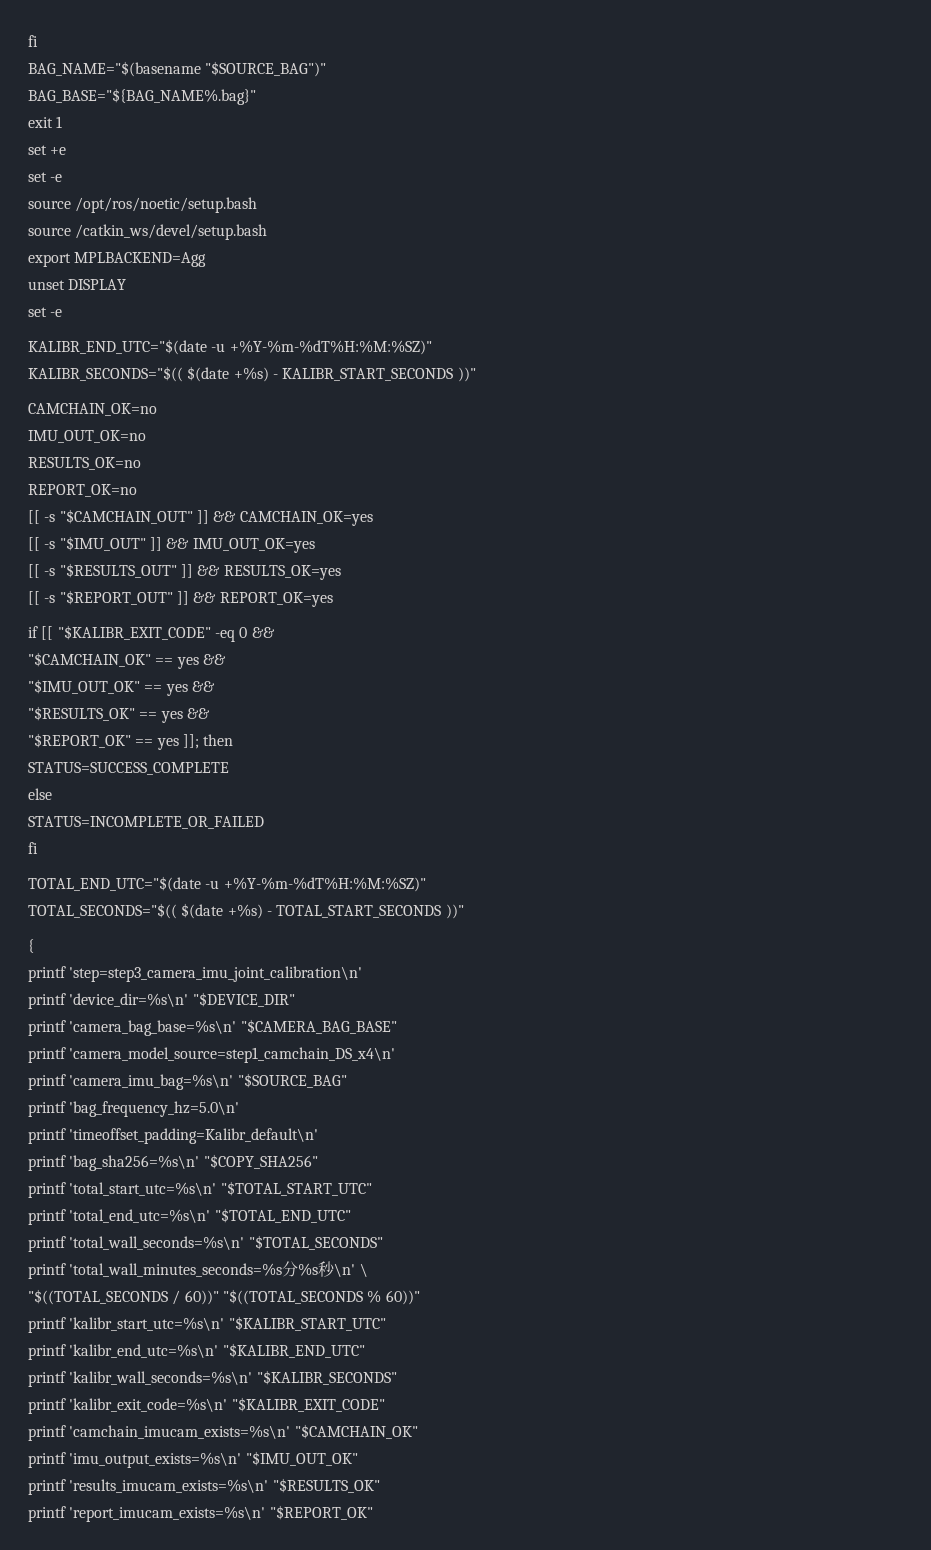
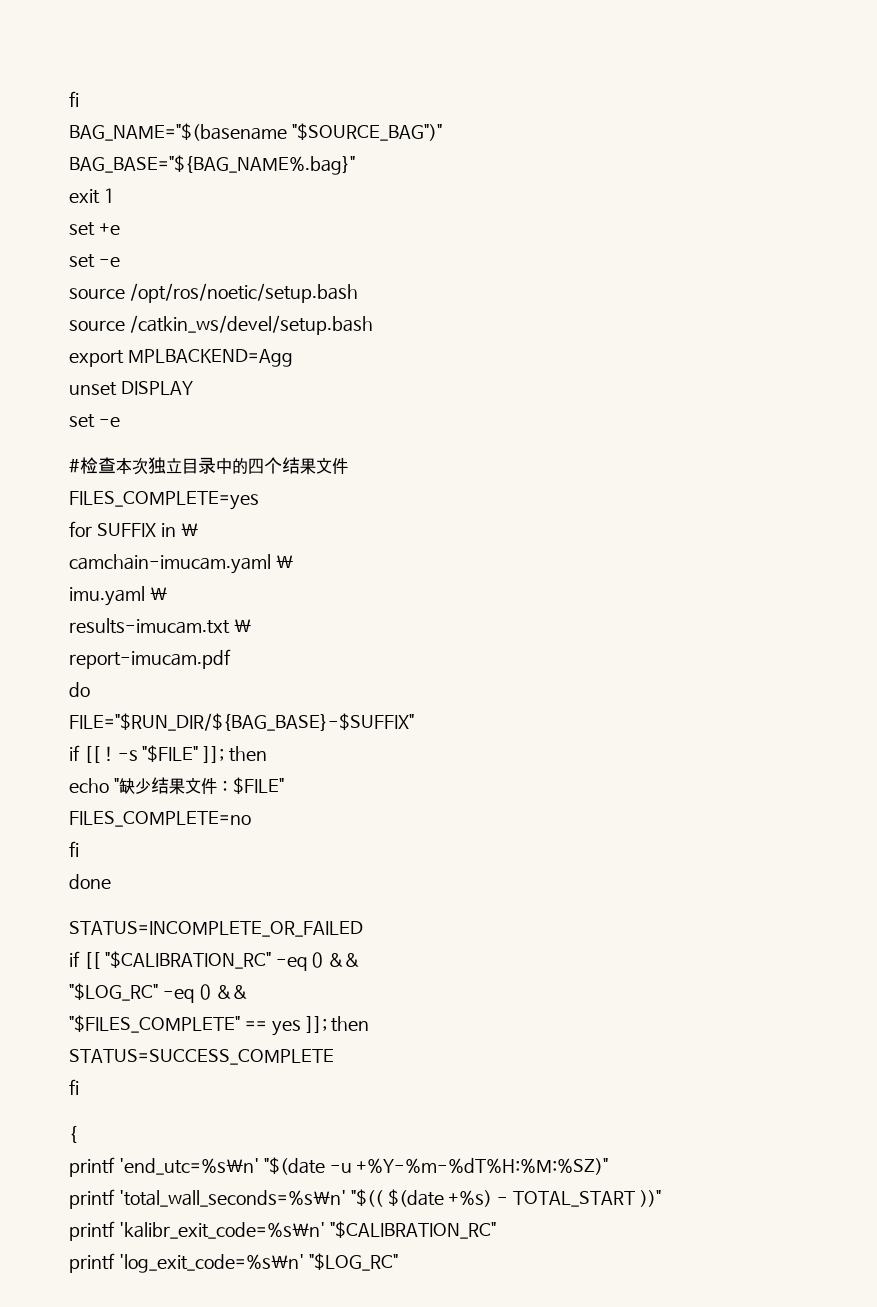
[28,339,432,355] [28,366,476,382] [28,403,157,416] [28,430,146,443] [28,457,141,470] [28,484,137,497] [28,509,373,526] [28,536,315,553] [28,563,341,580] [28,590,333,607] [28,625,275,642] [28,652,226,669] [28,679,215,696] [28,706,210,723] [28,733,131,748] KALIBR_END_UTC="$(date -u +%Y-%m-%dT%H:%M:%SZ)" // KALIBR_SECONDS="$(( $(date +%s) - KALIBR_START_SECONDS ))" // CAMCHAIN_OK=no // IMU_OUT_OK=no // RESULTS_OK=no // REPORT_OK=no // [[ -s "$CAMCHAIN_OUT" ]] && CAMCHAIN_OK=yes // [[ -s "$IMU_OUT" ]] && IMU_OUT_OK=yes // [[ -s "$RESULTS_OUT" ]] && RESULTS_OK=yes // [[ -s "$REPORT_OUT" ]] && REPORT_OK=yes // if [[ "$KALIBR_EXIT_CODE" -eq 0 && // "$CAMCHAIN_OK" == yes && // "$IMU_OUT_OK" == yes && // "$RESULTS_OK" == yes && // "$REPORT_OK" -> [69,457,348,475] [69,491,259,510] [69,521,198,537] [69,554,293,574] [69,586,167,606] [69,618,251,634] [69,649,231,669] [69,682,90,697] [69,713,414,731] [69,745,268,763] [69,777,284,795] [69,811,251,827] [69,841,79,857] [69,874,111,889] [69,921,363,937] [69,951,361,971] [69,983,248,1003] [69,1015,240,1033] #检查本次独立目录中的四个结果文件 // FILES_COMPLETE=yes // for SUFFIX in \ // camchain-imucam.yaml \ // imu.yaml \ // results-imucam.txt \ // report-imucam.pdf // do // FILE="$RUN_DIR/${BAG_BASE}-$SUFFIX" // if [[ ! -s "$FILE" ]]; then // echo "缺少结果文件：$FILE" // FILES_COMPLETE=no // fi // done // STATUS=INCOMPLETE_OR_FAILED // if [[ "$CALIBRATION_RC" -eq 0 && // "$LOG_RC" -eq 0 && // "$FILES_COMPLETE"
[28,788,52,800] [28,816,264,829] [28,842,38,854] [28,876,426,892] [28,903,464,919] [28,939,34,953] [28,966,363,982] [28,992,295,1009] [28,1019,397,1036] [28,1047,396,1063] [28,1073,347,1090] [28,1101,240,1117] [28,1128,319,1144] [28,1154,318,1171] [28,1181,372,1198] [28,1208,351,1225] [28,1235,383,1252] [28,1261,368,1279] [28,1289,420,1305] [28,1316,386,1333] [28,1343,365,1360] [28,1370,397,1387] // else // STATUS=INCOMPLETE_OR_FAILED // fi // TOTAL_END_UTC="$(date -u +%Y-%m-%dT%H:%M:%SZ)" // TOTAL_SECONDS="$(( $(date +%s) - TOTAL_START_SECONDS ))" // { // printf 'step=step3_camera_imu_joint_calibration\n' // printf 'device_dir=%s\n' "$DEVICE_DIR" // printf 'camera_bag_base=%s\n' "$CAMERA_BAG_BASE" // printf 'camera_model_source=step1_camchain_DS_x4\n' // printf 'camera_imu_bag=%s\n' "$SOURCE_BAG" // printf 'bag_frequency_hz=5.0\n' // printf 'timeoffset_padding=Kalibr_default\n' // printf 'bag_sha256=%s\n' "$COPY_SHA256" // printf 'total_start_utc=%s\n' "$TOTAL_START_UTC" // printf 'total_end_utc=%s\n' "$TOTAL_END_UTC" // printf 'total_wall_seconds=%s\n' "$TOTAL_SECONDS" // printf 'total_wall_minutes_seconds=%s分%s秒\n' \ // "$((TOTAL_SECONDS / 60))" "$((TOTAL_SECONDS % 60))" // printf 'kalibr_start_utc=%s\n' "$KALIBR_START_UTC" // printf 'kalibr_end_utc=%s\n' "$KALIBR_END_UTC" // printf 'kalibr_wall_seconds=%s\n' "$KALIBR_SECONDS" -> [69,1079,79,1095] [69,1126,77,1143] [69,1157,609,1177] [69,1189,661,1209] // fi // { // printf 'end_utc=%s\n' "$(date -u +%Y-%m-%dT%H:%M:%SZ)" // printf 'total_wall_seconds=%s\n' "$(( $(date +%s) - TOTAL_START ))"
[231,1397,385,1412] [28,1424,418,1441] [28,1451,358,1468] [28,1478,380,1495] [28,1505,373,1522] "$KALIBR_EXIT_CODE" // printf 'camchain_imucam_exists=%s\n' "$CAMCHAIN_OK" // printf 'imu_output_exists=%s\n' "$IMU_OUT_OK" // printf 'results_imucam_exists=%s\n' "$RESULTS_OK" // printf 'report_imucam_exists=%s\n' "$REPORT_OK" -> [329,1221,496,1239] [69,1253,398,1273] "$CALIBRATION_RC" // printf 'log_exit_code=%s\n' "$LOG_RC"

